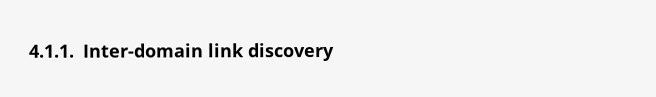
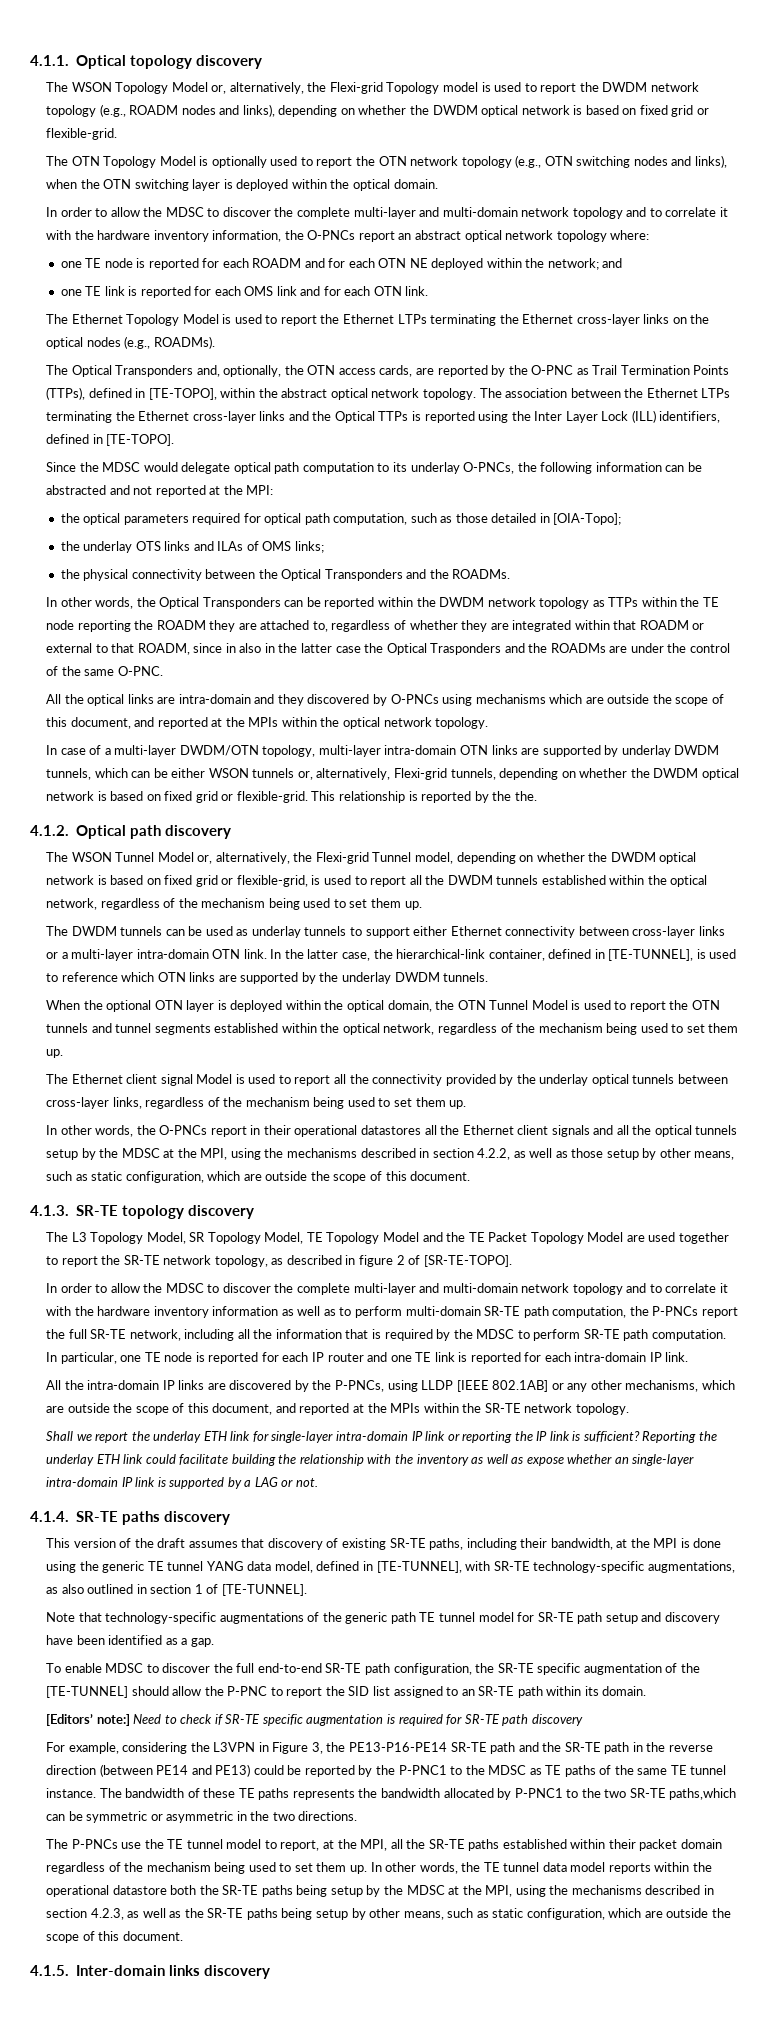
[81,43,245,58] Inter-domain link -> [75,55,262,69] [46,82,699,94] [46,104,709,117] [46,128,118,140] [46,155,727,168] [46,179,438,191] [46,207,728,219] [46,230,650,242] [60,258,623,270] [60,286,429,298] [46,314,710,326] [46,336,215,349] [46,365,730,377] [46,387,731,400] [46,410,721,423] [46,434,175,446] [46,462,702,474] [46,485,274,497] [60,513,622,525] [60,541,324,553] [60,569,511,581] [46,597,719,609] [46,620,705,632] [46,643,730,655] [46,666,163,676] [46,694,724,706] [46,717,489,729] [46,745,720,757] [46,768,739,780] [46,791,537,803] [30,825,231,839] [46,852,697,864] [46,875,708,887] [46,898,422,910] [46,926,725,938] [46,949,737,961] [46,972,489,984] [46,1000,720,1012] [46,1023,739,1035] [46,1049,64,1058] [46,1074,728,1086] [46,1097,467,1109] [46,1125,738,1137] [46,1148,735,1160] [46,1171,471,1183] [30,1205,254,1219] [46,1232,729,1244] [46,1255,512,1267] [46,1283,728,1295] [46,1306,738,1318] [46,1329,726,1341] [46,1352,689,1364] [46,1380,735,1392] [46,1403,629,1415] [46,1431,717,1443] [46,1454,695,1466] [46,1477,319,1489] [30,1511,230,1525] [46,1538,722,1550] [46,1561,735,1573] [46,1584,307,1596] [46,1612,720,1624] [46,1635,214,1647] [46,1663,700,1675] [46,1686,647,1698] [46,1714,583,1726] [46,1742,713,1754] [46,1764,727,1777] [46,1788,737,1800] [46,1811,358,1823] [46,1839,722,1851] [46,1862,712,1874] [46,1885,714,1897] [46,1908,731,1920] [46,1931,183,1943] [30,1965,200,1976] Optical topology discovery // The WSON Topology Model or, alternatively, the Flexi-grid Topology model is used to report the DWDM network topology (e.g., ROADM nodes and links), depending on whether the DWDM optical network is based on fixed grid or flexible-grid. // The OTN Topology Model is optionally used to report the OTN network topology (e.g., OTN switching nodes and links), when the OTN switching layer is deployed within the optical domain. // In order to allow the MDSC to discover the complete multi-layer and multi-domain network topology and to correlate it with the hardware inventory information, the O-PNCs report an abstract optical network topology where: // one TE node is reported for each ROADM and for each OTN NE deployed within the network; and // one TE link is reported for each OMS link and for each OTN link. // The Ethernet Topology Model is used to report the Ethernet LTPs terminating the Ethernet cross-layer links on the optical nodes (e.g., ROADMs). // The Optical Transponders and, optionally, the OTN access cards, are reported by the O-PNC as Trail Termination Points (TTPs), defined in [TE-TOPO], within the abstract optical network topology. The association between the Ethernet LTPs terminating the Ethernet cross-layer links and the Optical TTPs is reported using the Inter Layer Lock (ILL) identifiers, defined in [TE-TOPO]. // Since the MDSC would delegate optical path computation to its underlay O-PNCs, the following information can be abstracted and not reported at the MPI: // the optical parameters required for optical path computation, such as those detailed in [OIA-Topo]; // the underlay OTS links and ILAs of OMS links; // the physical connectivity between the Optical Transponders and the ROADMs. // In other words, the Optical Transponders can be reported within the DWDM network topology as TTPs within the TE node reporting the ROADM they are attached to, regardless of whether they are integrated within that ROADM or external to that ROADM, since in also in the latter case the Optical Trasponders and the ROADMs are under the control of the same O-PNC. // All the optical links are intra-domain and they discovered by O-PNCs using mechanisms which are outside the scope of this document, and reported at the MPIs within the optical network topology. // In case of a multi-layer DWDM/OTN topology, multi-layer intra-domain OTN links are supported by underlay DWDM tunnels, which can be either WSON tunnels or, alternatively, Flexi-grid tunnels, depending on whether the DWDM optical network is based on fixed grid or flexible-grid. This relationship is reported by the the. // 4.1.2. Optical path discovery // The WSON Tunnel Model or, alternatively, the Flexi-grid Tunnel model, depending on whether the DWDM optical network is based on fixed grid or flexible-grid, is used to report all the DWDM tunnels established within the optical network, regardless of the mechanism being used to set them up. // The DWDM tunnels can be used as underlay tunnels to support either Ethernet connectivity between cross-layer links or a multi-layer intra-domain OTN link. In the latter case, the hierarchical-link container, defined in [TE-TUNNEL], is used to reference which OTN links are supported by the underlay DWDM tunnels. // When the optional OTN layer is deployed within the optical domain, the OTN Tunnel Model is used to report the OTN tunnels and tunnel segments established within the optical network, regardless of the mechanism being used to set them up. // The Ethernet client signal Model is used to report all the connectivity provided by the underlay optical tunnels between cross-layer links, regardless of the mechanism being used to set them up. // In other words, the O-PNCs report in their operational datastores all the Ethernet client signals and all the optical tunnels setup by the MDSC at the MPI, using the mechanisms described in section 4.2.2, as well as those setup by other means, such as static configuration, which are outside the scope of this document. // 4.1.3. SR-TE topology discovery // The L3 Topology Model, SR Topology Model, TE Topology Model and the TE Packet Topology Model are used together to report the SR-TE network topology, as described in figure 2 of [SR-TE-TOPO]. // In order to allow the MDSC to discover the complete multi-layer and multi-domain network topology and to correlate it with the hardware inventory information as well as to perform multi-domain SR-TE path computation, the P-PNCs report the full SR-TE network, including all the information that is required by the MDSC to perform SR-TE path computation. In particular, one TE node is reported for each IP router and one TE link is reported for each intra-domain IP link. // All the intra-domain IP links are discovered by the P-PNCs, using LLDP [IEEE 802.1AB] or any other mechanisms, which are outside the scope of this document, and reported at the MPIs within the SR-TE network topology. // Shall we report the underlay ETH link for single-layer intra-domain IP link or reporting the IP link is sufficient? Reporting the underlay ETH link could facilitate building the relationship with the inventory as well as expose whether an single-layer intra-domain IP link is supported by a LAG or not. // 4.1.4. SR-TE paths discovery // This version of the draft assumes that discovery of existing SR-TE paths, including their bandwidth, at the MPI is done using the generic TE tunnel YANG data model, defined in [TE-TUNNEL], with SR-TE technology-specific augmentations, as also outlined in section 1 of [TE-TUNNEL]. // Note that technology-specific augmentations of the generic path TE tunnel model for SR-TE path setup and discovery have been identified as a gap. // To enable MDSC to discover the full end-to-end SR-TE path configuration, the SR-TE specific augmentation of the [TE-TUNNEL] should allow the P-PNC to report the SID list assigned to an SR-TE path within its domain. // [Editors’ note:] Need to check if SR-TE specific augmentation is required for SR-TE path discovery // For example, considering the L3VPN in Figure 3, the PE13-P16-PE14 SR-TE path and the SR-TE path in the reverse direction (between PE14 and PE13) could be reported by the P-PNC1 to the MDSC as TE paths of the same TE tunnel instance. The bandwidth of these TE paths represents the bandwidth allocated by P-PNC1 to the two SR-TE paths,which can be symmetric or asymmetric in the two directions. // The P-PNCs use the TE tunnel model to report, at the MPI, all the SR-TE paths established within their packet domain regardless of the mechanism being used to set them up. In other words, the TE tunnel data model reports within the operational datastore both the SR-TE paths being setup by the MDSC at the MPI, using the mechanisms described in section 4.2.3, as well as the SR-TE paths being setup by other means, such as static configuration, which are outside the scope of this document. // 4.1.5. Inter-domain links

